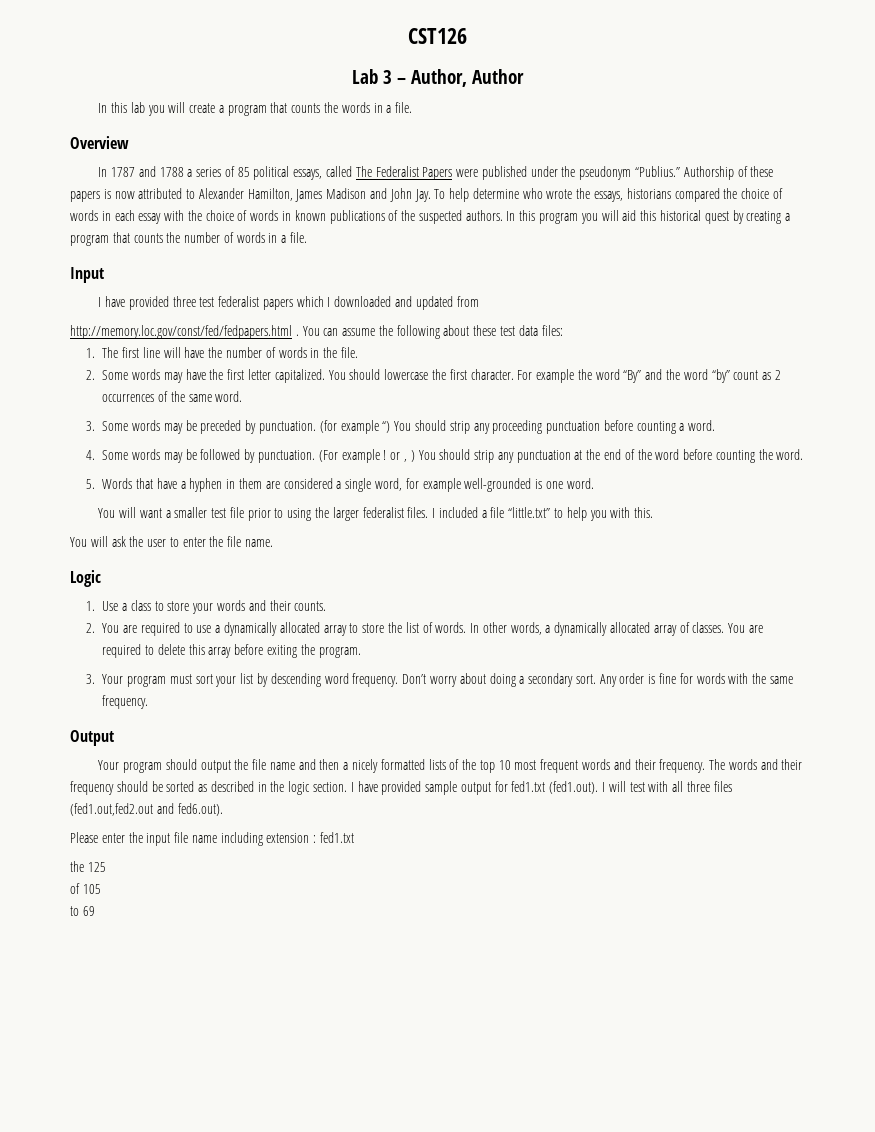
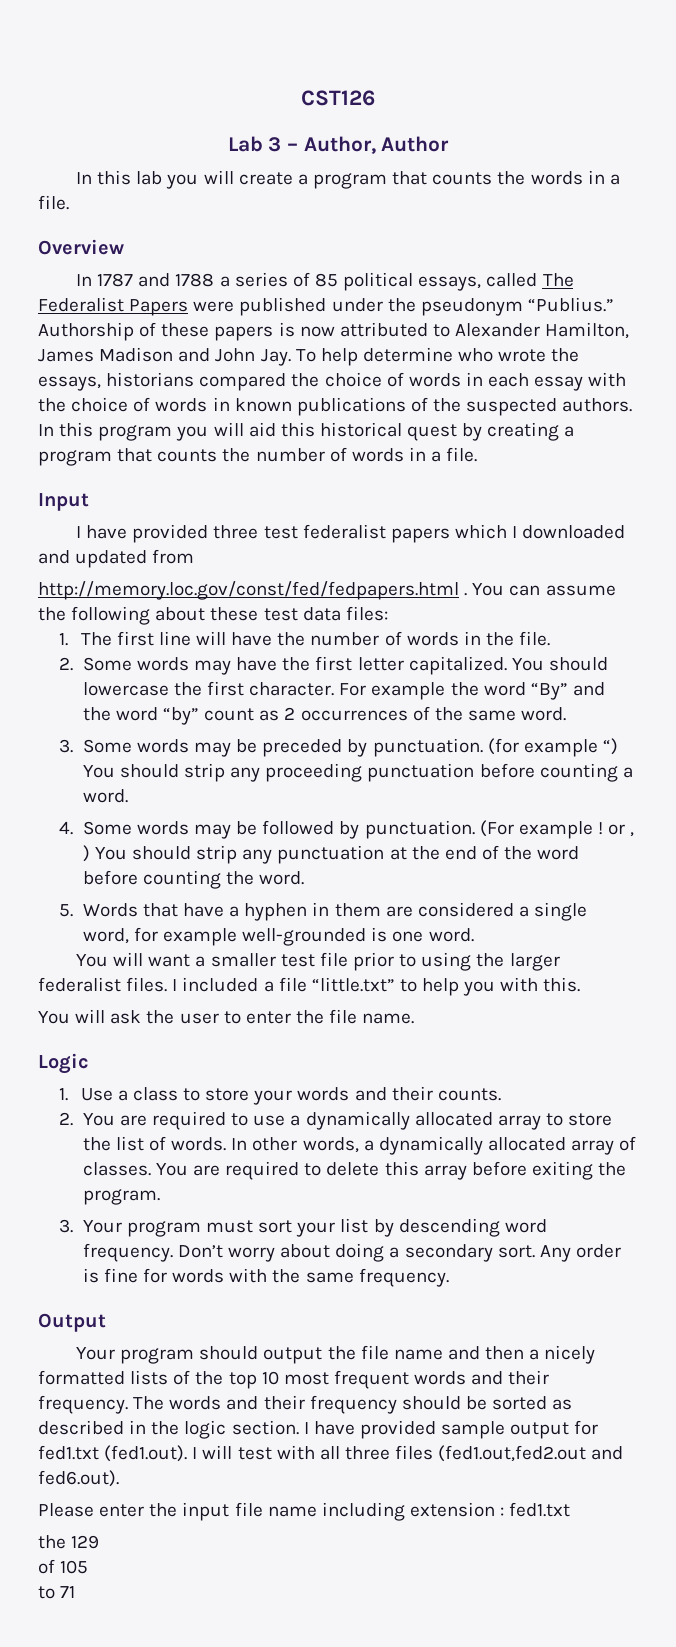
[87,862,106,872] 125 -> [71,1535,100,1549] 129
[82,906,95,916] 69 -> [60,1586,76,1598] 71

